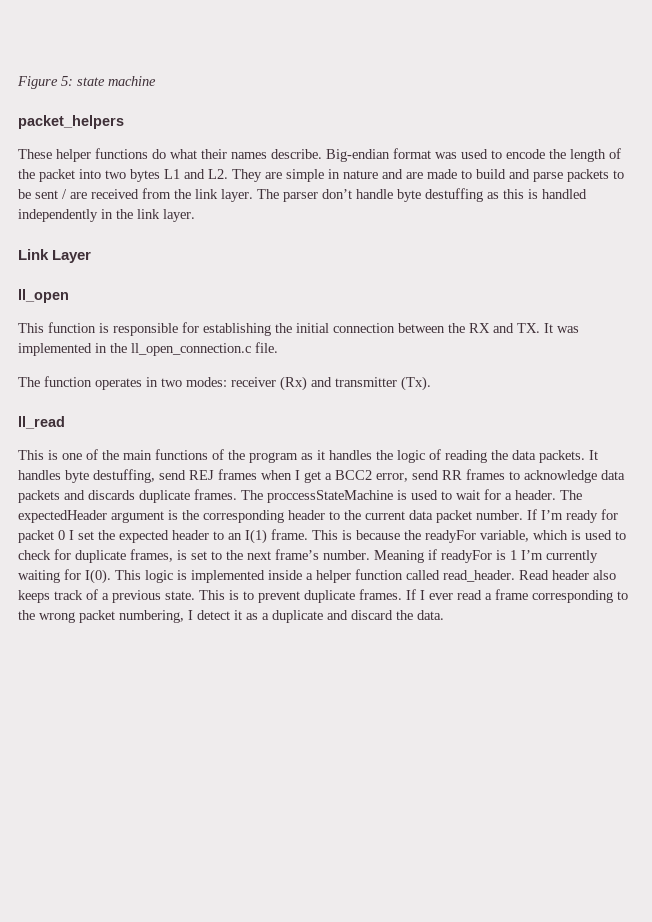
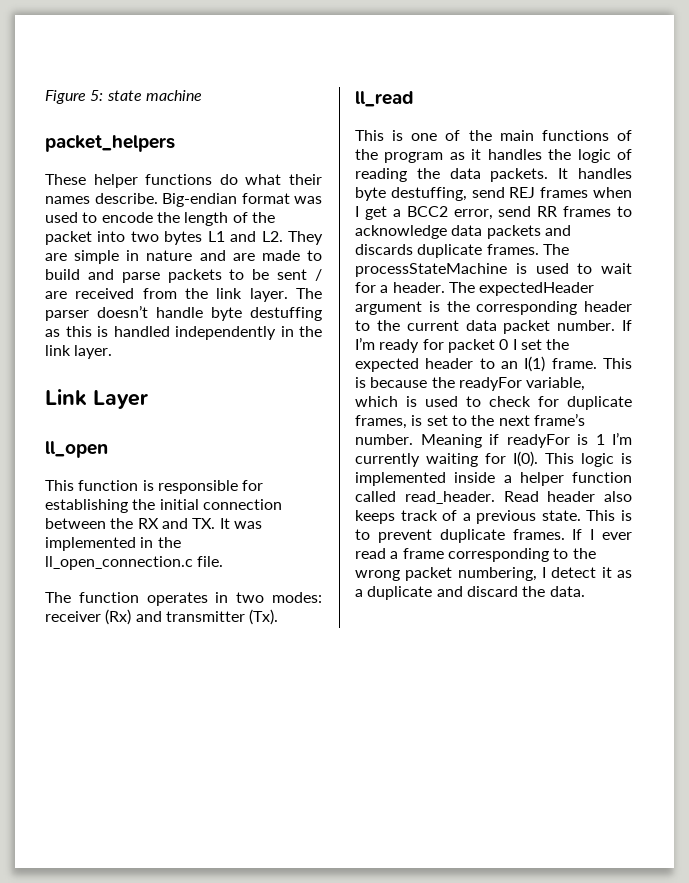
[322,189,352,199] don’t -> [97,305,148,318] doesn’t
[267,490,393,503] proccessStateMachine -> [355,263,507,277] processStateMachine

